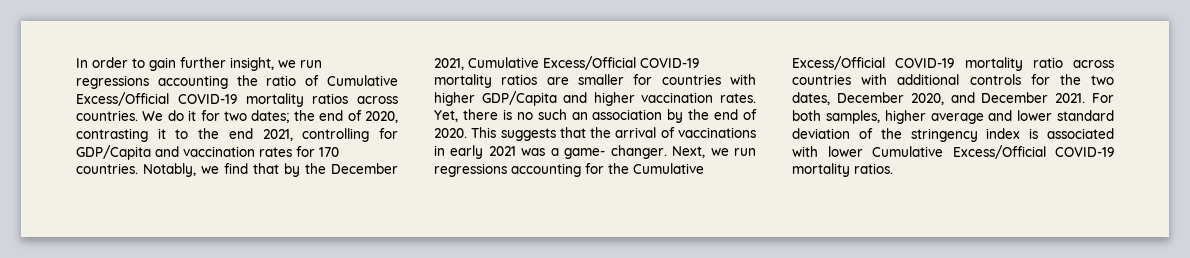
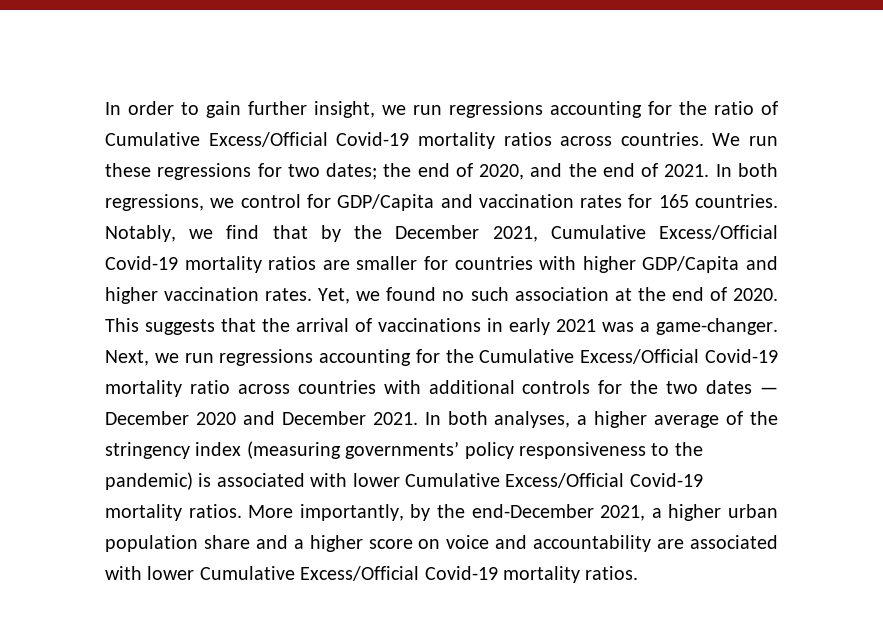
(228, 82) none -> [648,101,672,115] for
[177,94,237,104] COVID-19 -> [336,132,410,146] Covid-19
[167,110,197,121] do it -> [749,136,778,146] [105,163,252,180] run these regressions
[76,128,370,142] contrasting it to the end 2021, controlling -> [530,163,778,177] [105,194,301,211] and the end of 2021. In both regressions, we control
[319,147,339,157] 170 -> [658,194,689,208] 165
[640,58,699,68] COVID-19 -> [105,256,178,270] Covid-19
[462,109,684,123] there is no such an association by -> [356,287,632,301] we found no such association at
[564,145,667,159] game- changer. -> [656,318,778,335] game-changer.
[895,58,955,68] COVID-19 -> [705,349,778,363] Covid-19
[792,92,1114,105] [792,110,1114,124] [792,128,1021,142] dates, December 2020, and December 2021. For both samples, higher average and lower standard deviation of the stringency index -> [706,380,778,394] [105,411,778,428] [105,441,703,459] [105,472,193,490] dates — December 2020 and December 2021. In both analyses, a higher average of the stringency index (measuring governments’ policy responsiveness to the pandemic)
[1055,147,1114,157] [792,163,893,177] COVID-19 mortality ratios. -> [629,473,703,487] [105,504,779,521] [105,535,778,552] [105,566,639,583] Covid-19 mortality ratios. More importantly, by the end-December 2021, a higher urban population share and a higher score on voice and accountability are associated with lower Cumulative Excess/Official Covid-19 mortality ratios.

